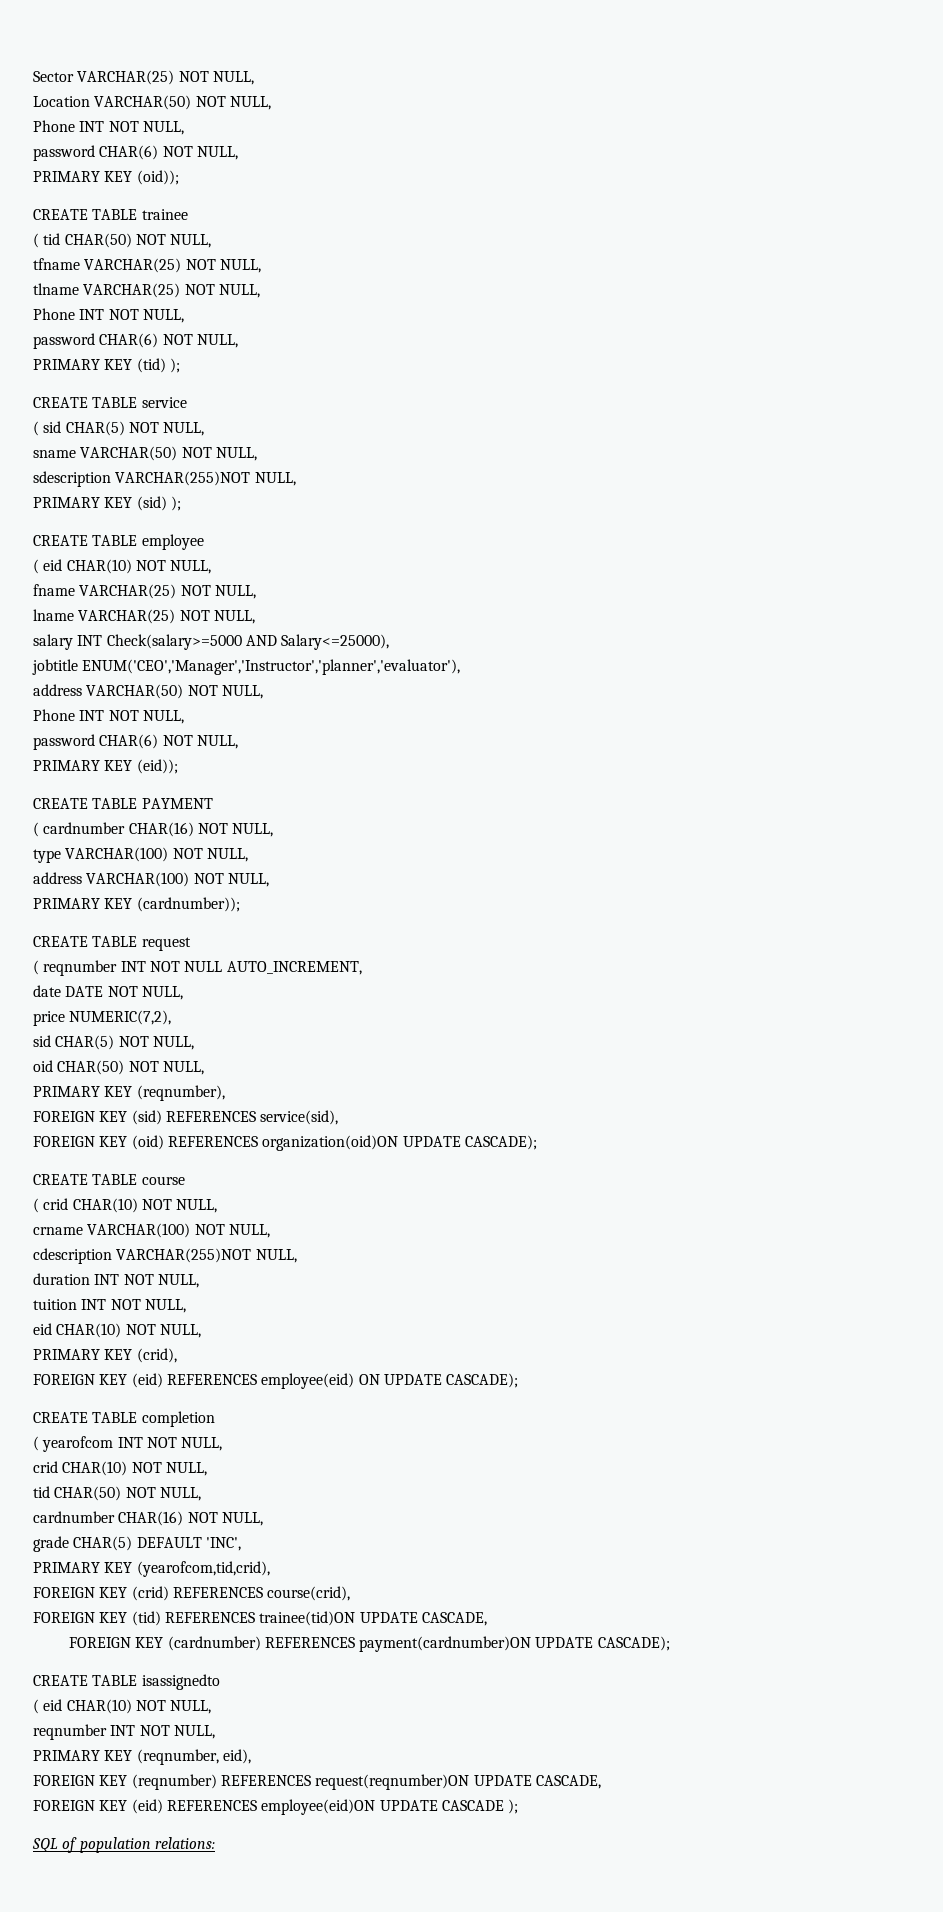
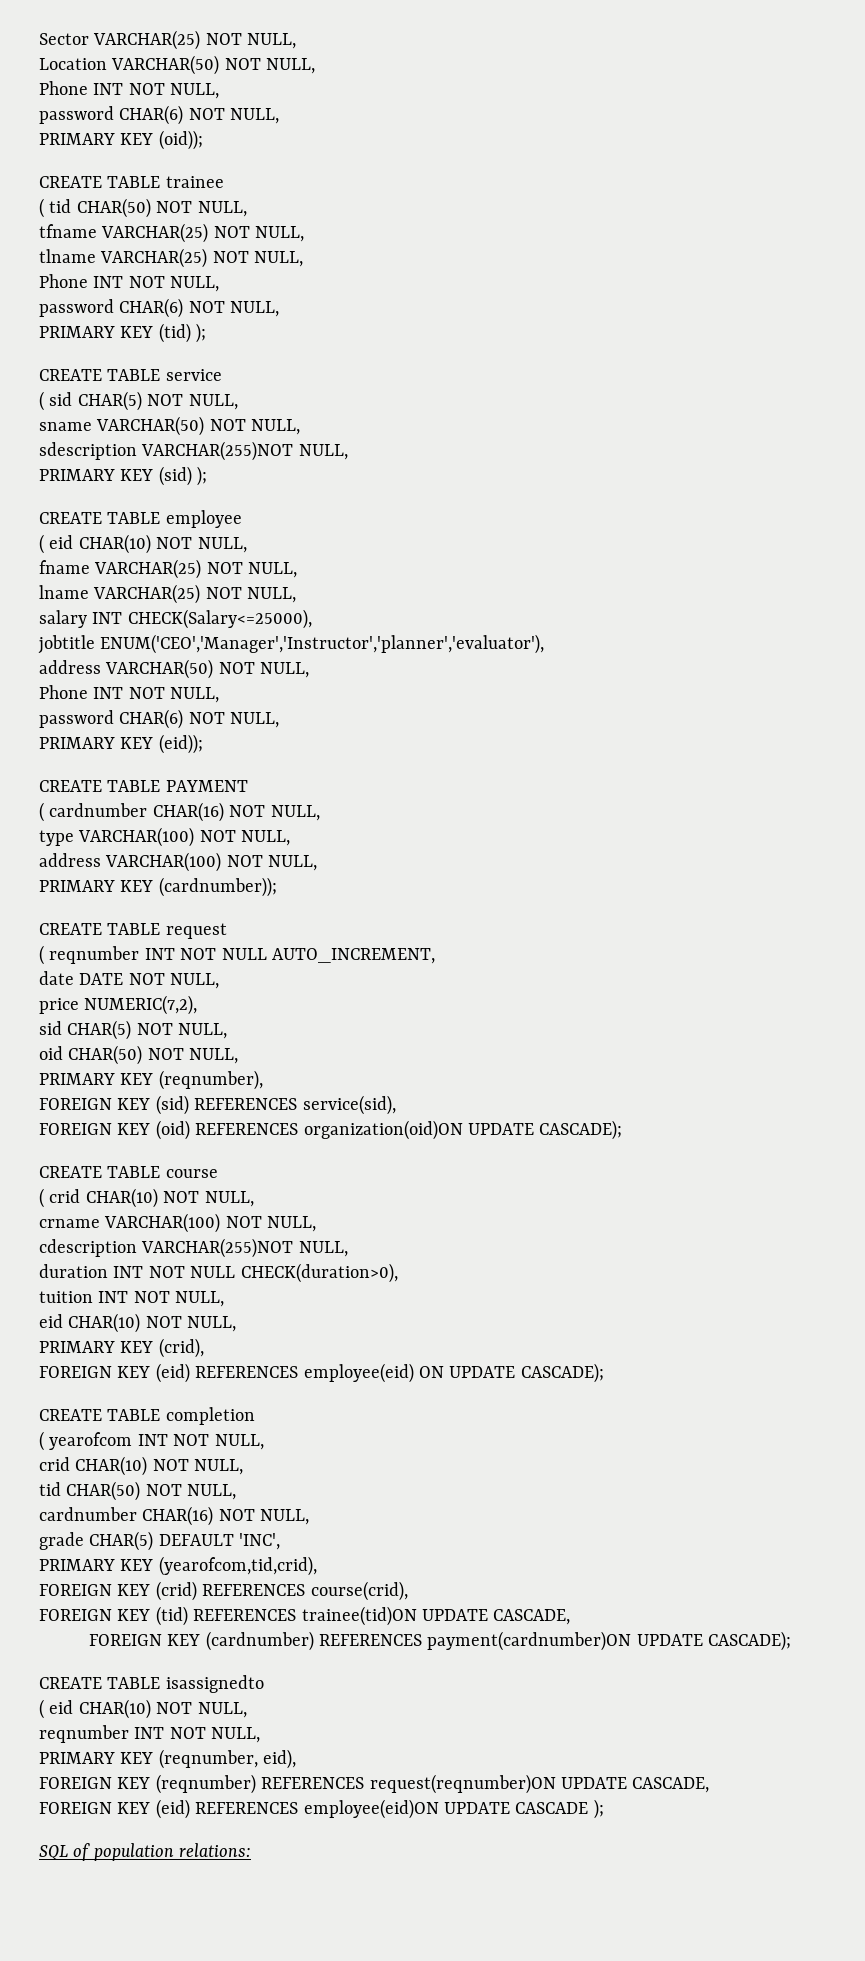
[106,634,390,650] Check(salary>=5000 AND Salary<=25000), -> [127,609,312,629] CHECK(Salary<=25000),
[157,1274,199,1288] NULL, -> [190,1263,398,1283] NULL CHECK(duration>0),

